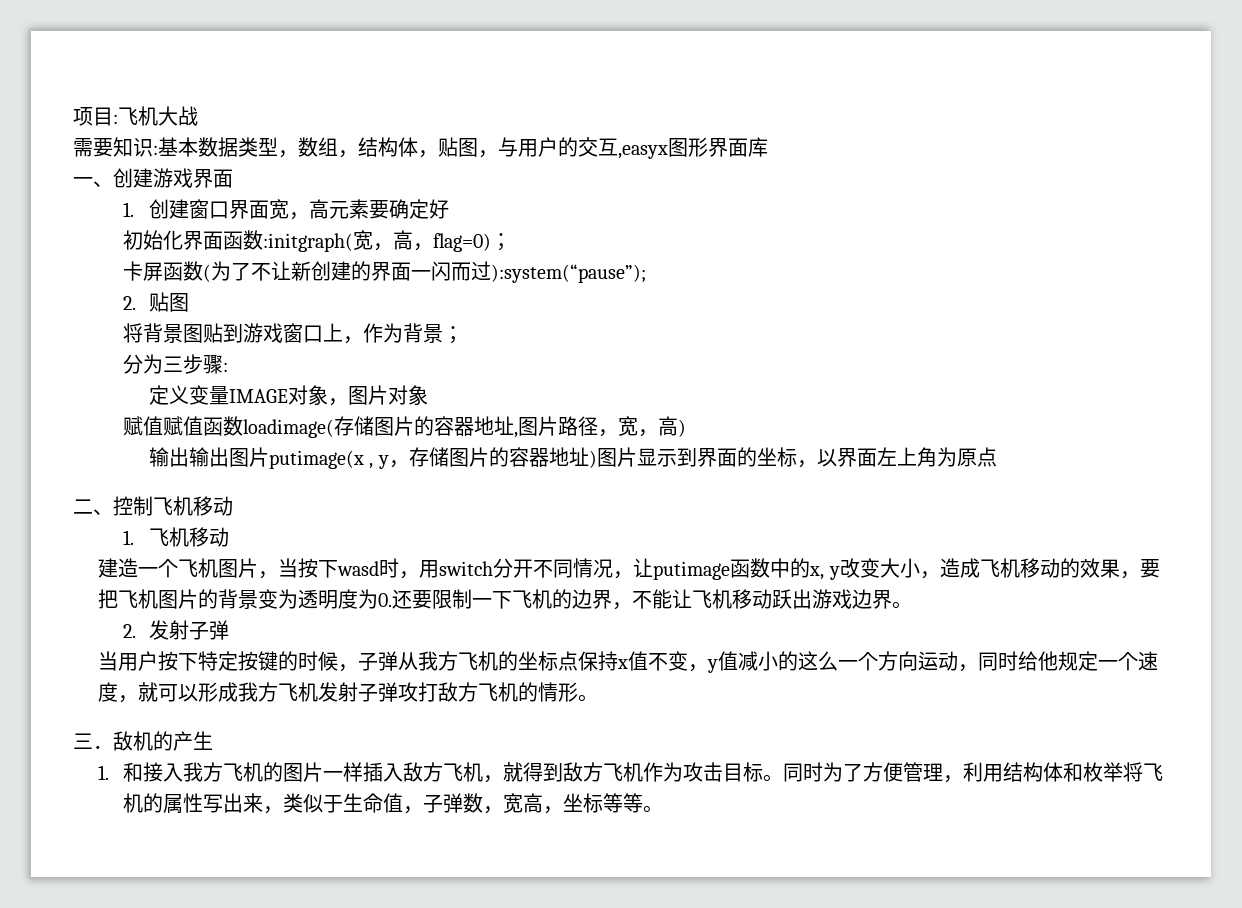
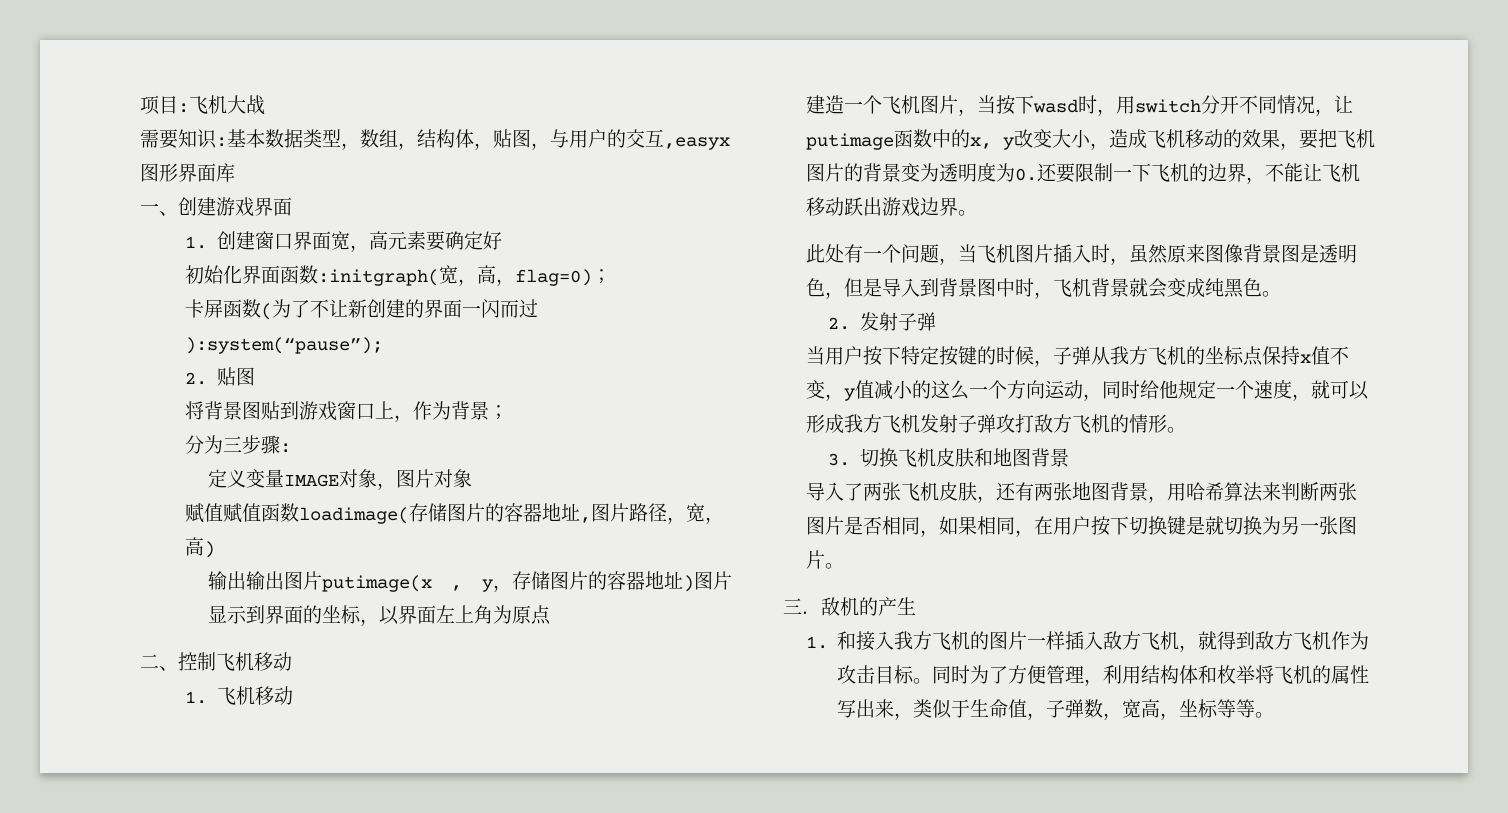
(913, 605) none -> [805,244,1357,265] [805,278,1281,299] // 此处有一个问题，当飞机图片插入时，虽然原来图像背景图是透明色，但是导入到背景图中时，飞机背景就会变成纯黑色。
(599, 698) none -> [828,448,1069,467] [805,482,1357,503] [805,516,1357,537] [805,550,844,569] // 3.切换飞机皮肤和地图背景 // 导入了两张飞机皮肤，还有两张地图背景，用哈希算法来判断两张图片是否相同，如果相同，在用户按下切换键是就切换为另一张图片。

